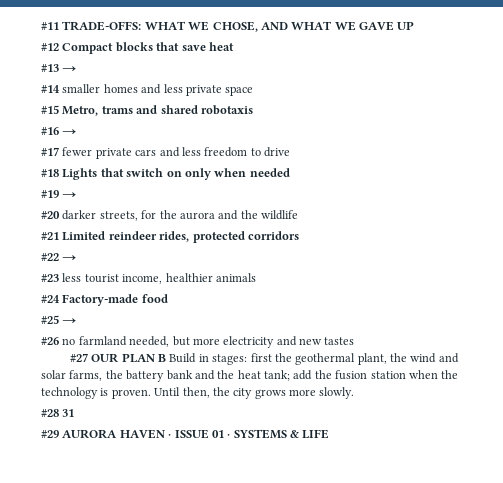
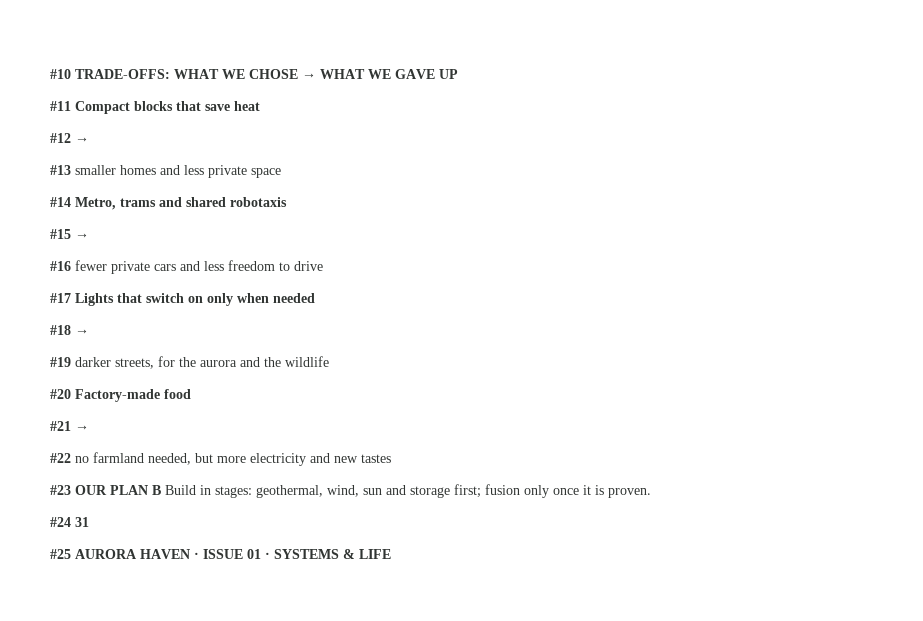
[41,22,59,30] #11 -> [50,69,71,79] #10
[212,21,288,32] CHOSE, AND -> [249,69,316,79] CHOSE →
[41,43,59,51] #12 -> [50,101,71,111] #11
[41,64,77,72] [41,85,60,93] #13 → // #14 -> [50,133,89,143] [50,165,71,175] #12 → // #13
[41,105,59,114] #15 -> [50,197,71,207] #14
[41,127,77,135] [41,147,59,156] #16 → // #17 -> [50,229,89,239] [50,261,71,271] #15 → // #16
[41,169,59,177] #18 -> [50,293,71,303] #17
[41,190,77,198] [41,211,60,219] #19 → // #20 -> [50,325,89,335] [50,357,71,367] #18 → // #19
[41,231,299,243] [41,253,77,261] [41,273,256,284] [41,295,60,303] #21 Limited reindeer rides, protected corridors // #22 → // #23 less tourist income, healthier animals // #24 -> [50,389,71,399] #20
[41,315,77,324] [41,337,59,345] #25 → // #26 -> [50,421,89,431] [50,453,71,463] #21 → // #22
[69,353,88,362] #27 -> [50,485,71,495] #23
[250,353,459,365] [41,370,459,382] [41,387,355,399] [41,409,59,417] first the geothermal plant, the wind and solar farms, the battery bank and the heat tank; add the fusion station when the technology is proven. Until then, the city grows more slowly. // #28 -> [256,484,651,498] [50,517,71,527] geothermal, wind, sun and storage first; fusion only once it is proven. // #24
[41,430,59,438] #29 -> [50,549,71,559] #25

